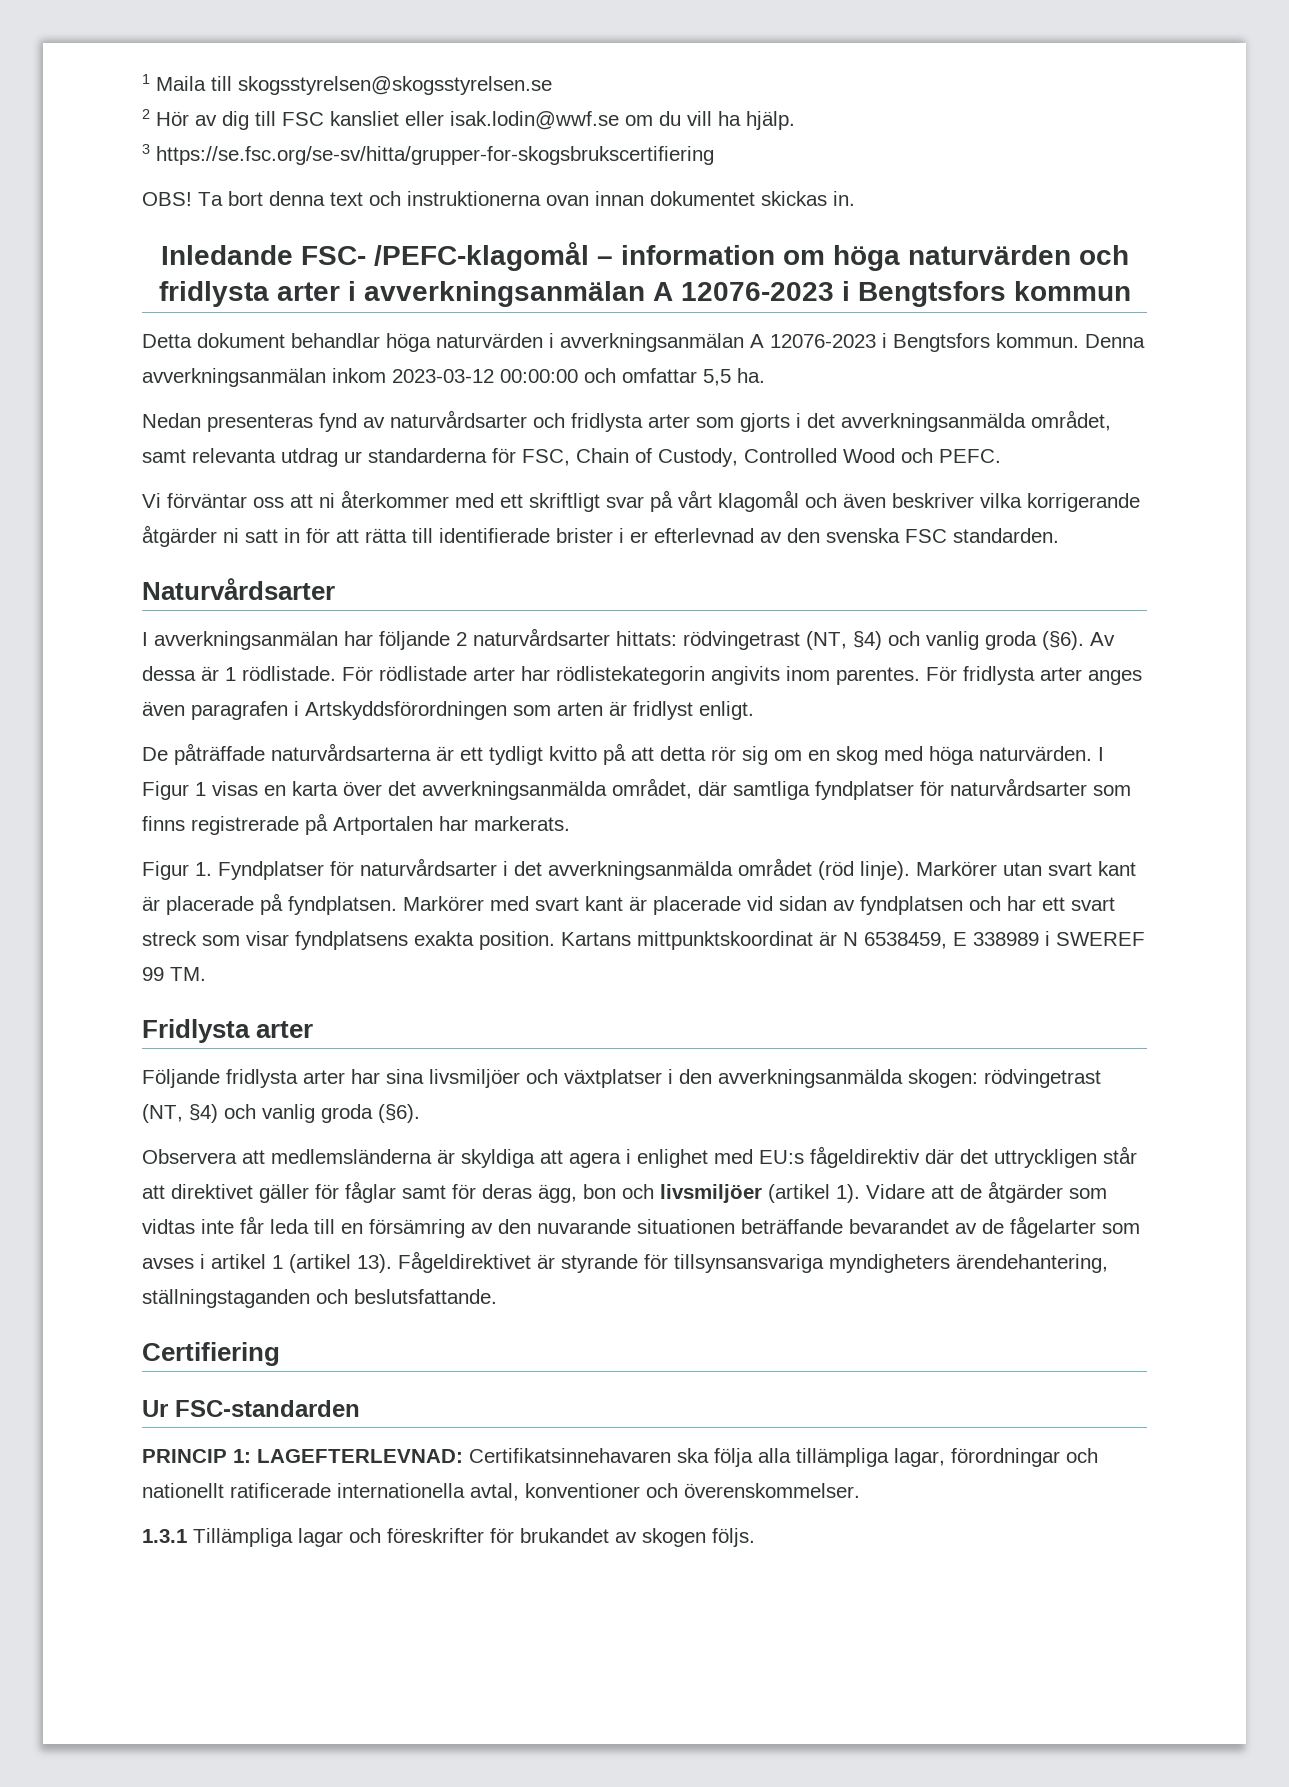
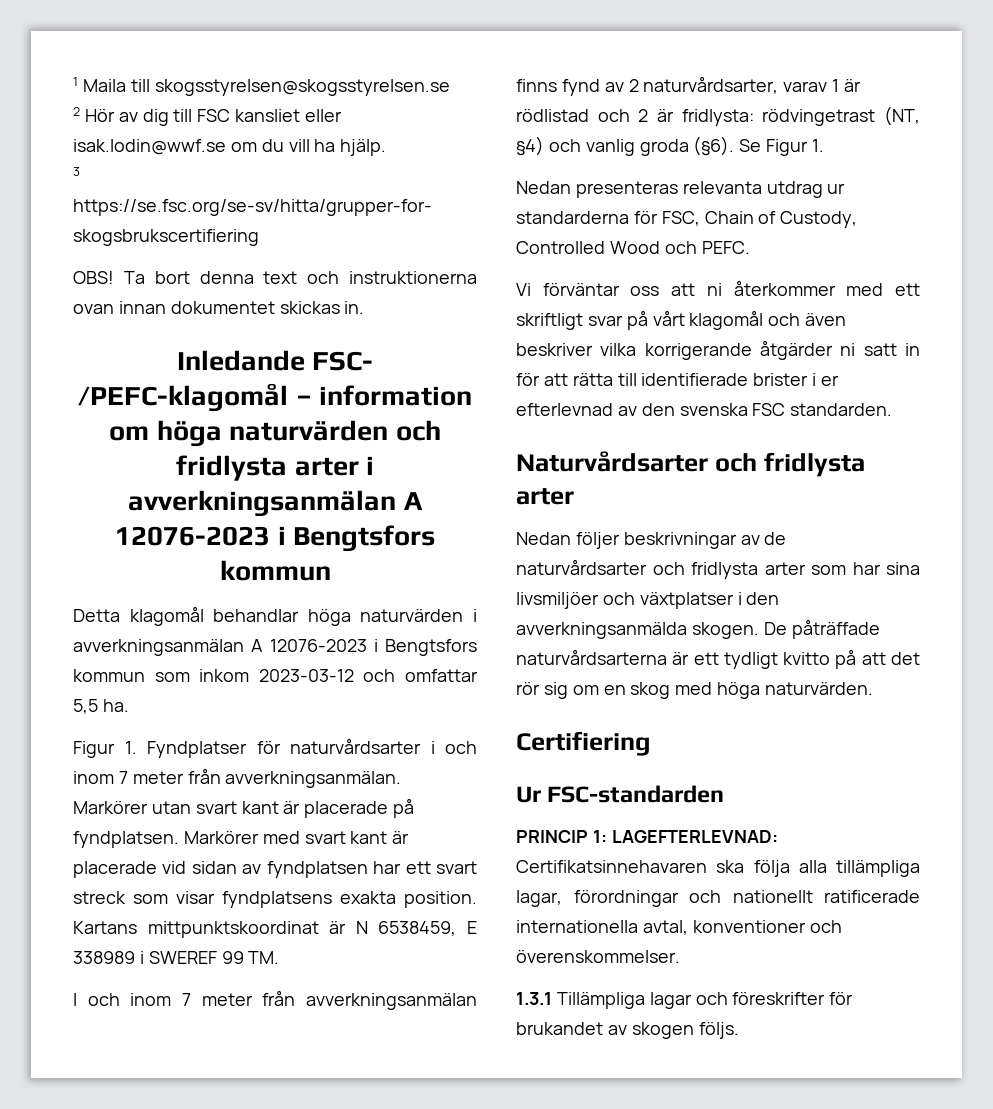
[197,333,285,348] dokument -> [129,606,204,626] klagomål
[996,333,1145,348] [142,368,326,387] kommun. Denna avverkningsanmälan -> [73,669,190,682] kommun som
[500,369,578,383] 00:00:00 -> (354, 675) none
[142,410,1111,432] [142,449,186,463] Nedan presenteras fynd av naturvårdsarter och fridlysta arter som gjorts i det avverkningsanmälda området, samt -> [73,738,477,758] [73,768,402,788] [73,798,415,818] [73,831,410,848] [73,861,478,878] [73,891,477,908] [73,921,478,938] [73,951,280,964] [73,990,477,1010] [516,76,862,96] [516,106,920,126] [516,136,825,156] [516,181,678,198] Figur 1. Fyndplatser för naturvårdsarter i och inom 7 meter från avverkningsanmälan. Markörer utan svart kant är placerade på fyndplatsen. Markörer med svart kant är placerade vid sidan av fyndplatsen har ett svart streck som visar fyndplatsens exakta position. Kartans mittpunktskoordinat är N 6538459, E 338989 i SWEREF 99 TM. // I och inom 7 meter från avverkningsanmälan finns fynd av 2 naturvårdsarter, varav 1 är rödlistad och 2 är fridlysta: rödvingetrast (NT, §4) och vanlig groda (§6). Se Figur 1. // Nedan presenteras
[142,628,1115,650] [142,666,1142,685] [142,701,754,720] // I avverkningsanmälan har följande 2 naturvårdsarter hittats: rödvingetrast (NT, §4) och vanlig groda (§6). Av dessa är 1 rödlistade. För rödlistade arter har rödlistekategorin angivits inom parentes. För fridlysta arter anges även paragrafen i Artskyddsförordningen som arten är fridlyst enligt. // -> [714,452,865,477] [516,488,574,505] [516,532,787,549] [516,559,920,579] [516,592,780,609] [516,622,759,639] och fridlysta arter // Nedan följer beskrivningar av de naturvårdsarter och fridlysta arter som har sina livsmiljöer och växtplatser i den avverkningsanmälda skogen.
[660,746,706,761] detta -> [891,652,920,665] det
[1098,747,1104,761] [142,778,1131,800] [142,813,570,835] [142,858,1136,880] [142,893,1115,915] [142,931,1145,950] [142,967,206,981] [142,1019,314,1043] [142,1069,1101,1088] [142,1104,420,1123] [142,1146,1137,1168] [142,1181,1107,1203] [142,1216,1140,1238] [142,1251,1108,1273] [142,1289,497,1308] I Figur 1 visas en karta över det avverkningsanmälda området, där samtliga fyndplatser för naturvårdsarter som finns registrerade på Artportalen har markerats. // Figur 1. Fyndplatser för naturvårdsarter i det avverkningsanmälda området (röd linje). Markörer utan svart kant är placerade på fyndplatsen. Markörer med svart kant är placerade vid sidan av fyndplatsen och har ett svart streck som visar fyndplatsens exakta position. Kartans mittpunktskoordinat är N 6538459, E 338989 i SWEREF 99 TM. // Fridlysta arter // Följande fridlysta arter har sina livsmiljöer och växtplatser i den avverkningsanmälda skogen: rödvingetrast (NT, §4) och vanlig groda (§6). // Observera att medlemsländerna är skyldiga att agera i enlighet med EU:s fågeldirektiv där det uttryckligen står att direktivet gäller för fåglar samt för deras ägg, bon och livsmiljöer (artikel 1). Vidare att de åtgärder som vidtas inte får leda till en försämring av den nuvarande situationen beträffande bevarandet av de fågelarter som avses i artikel 1 (artikel 13). Fågeldirektivet är styrande för tillsynsansvariga myndigheters ärendehantering, ställningstaganden och beslutsfattande. -> (874, 688) none

